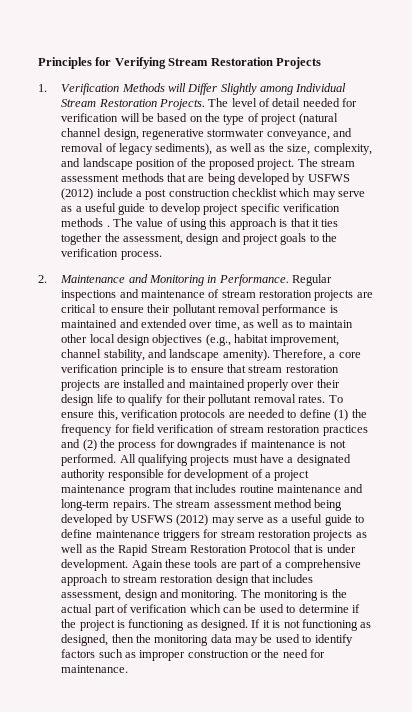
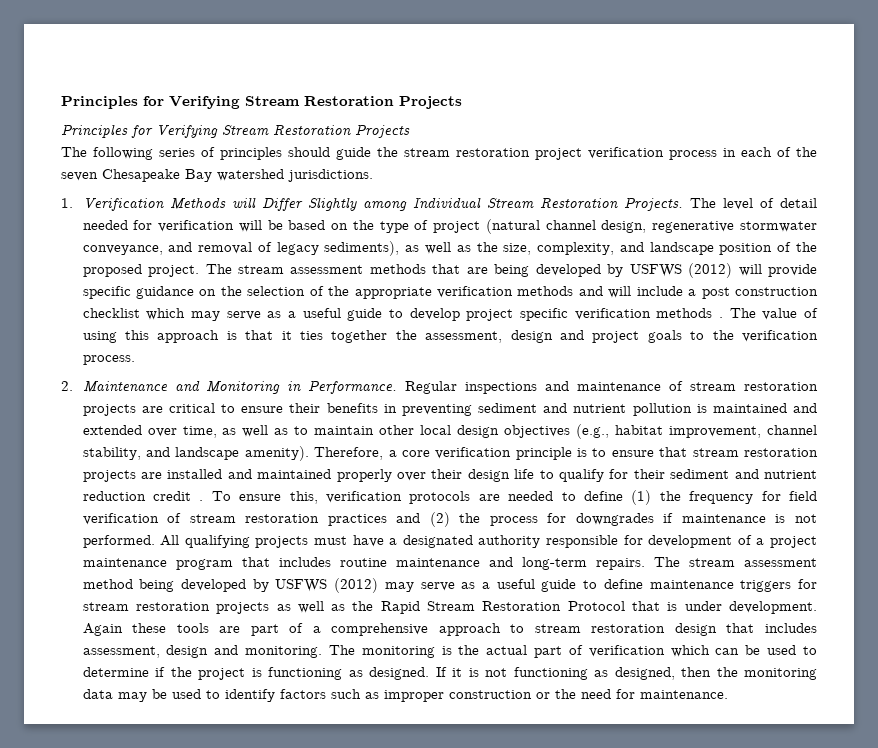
[38,57,321,69] Principles for Verifying Stream Restoration Projects -> [61,96,462,109] [61,124,410,138] [61,147,817,160] [61,169,373,182] Principles for Verifying Stream Restoration Projects // Principles for Verifying Stream Restoration Projects // The following series of principles should guide the stream restoration project verification process in each of the seven Chesapeake Bay watershed jurisdictions.
(94, 194) none -> [738,264,818,277] [82,286,632,299] will provide specific guidance on the selection of the appropriate verification methods and will
[172,304,327,316] pollutant removal performance -> [326,403,692,416] benefits in preventing sediment and nutrient pollution
[208,394,326,406] pollutant removal rates. -> [670,469,818,479] [82,491,204,501] sediment and nutrient reduction credit .

